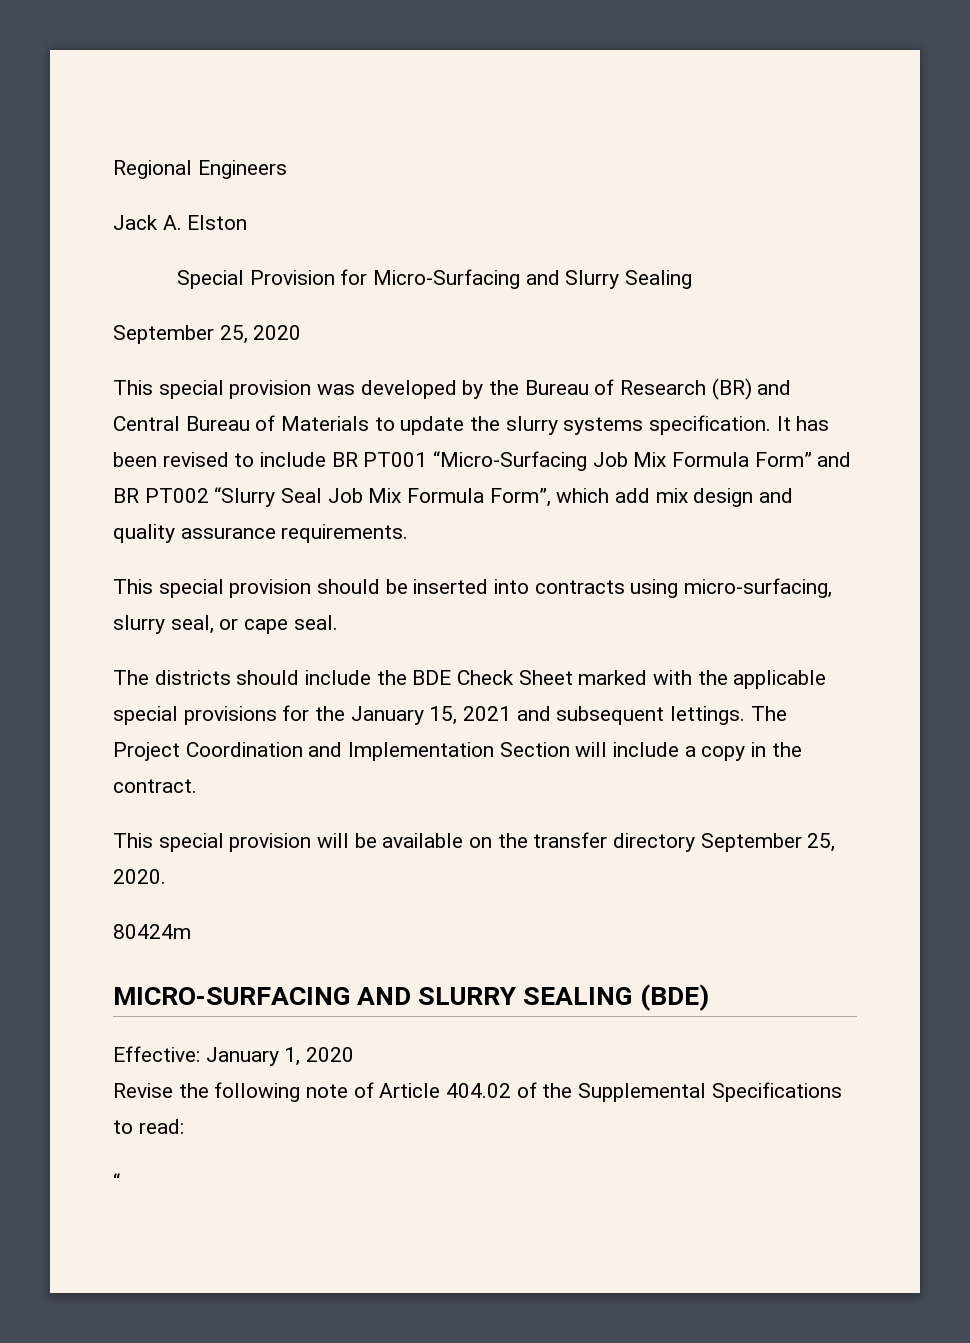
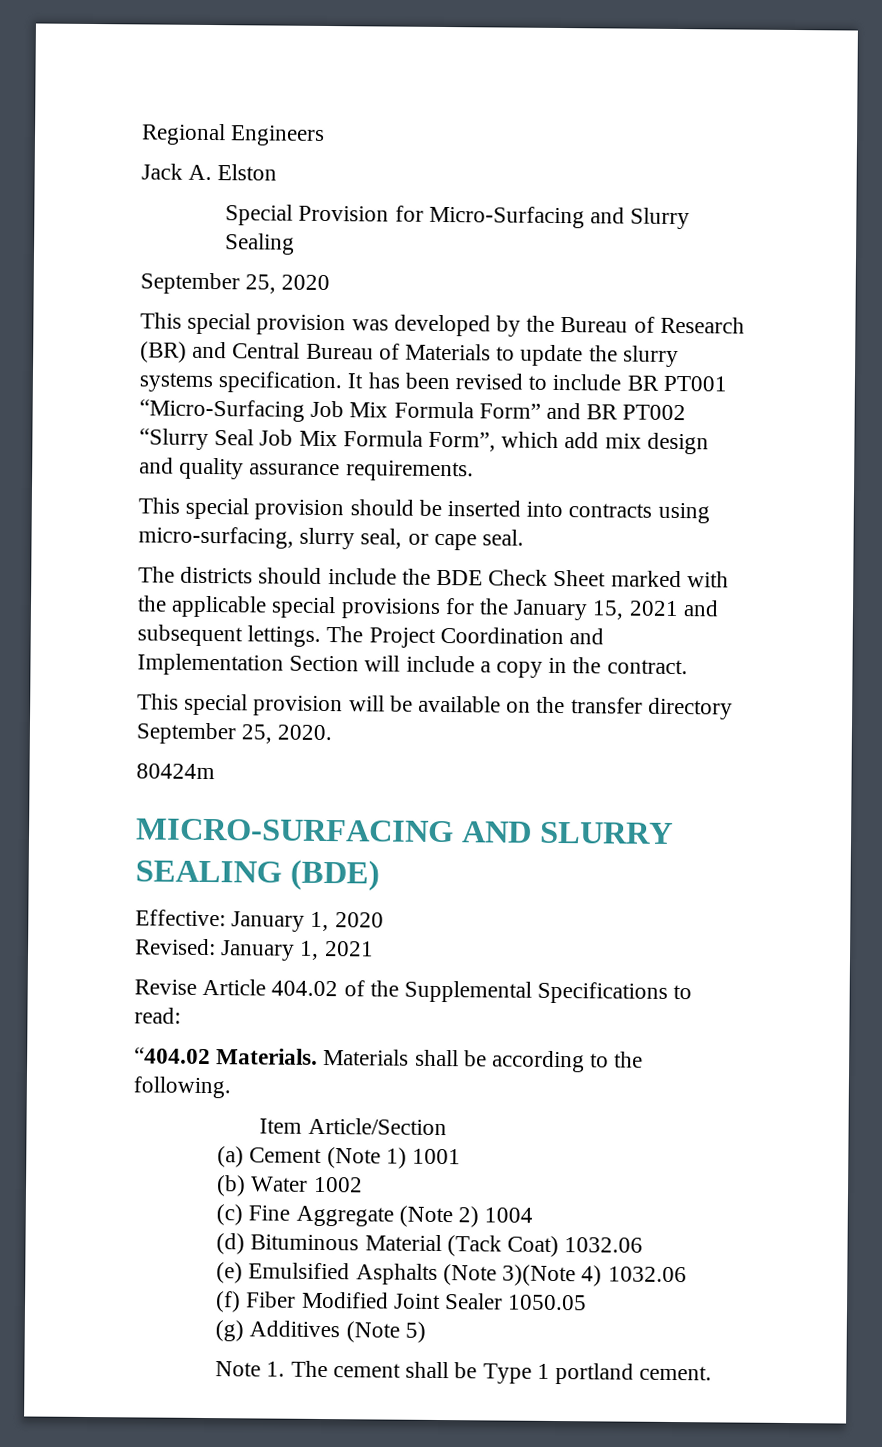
[113,1082,374,1102] Revise the following note of -> [135,938,374,961] [134,979,197,995] Revised: January 1, 2021 // Revise
[113,1173,120,1189] “ -> [134,1047,644,1073] [133,1076,231,1099] [259,1117,447,1136] [217,1146,462,1169] [216,1175,363,1197] [216,1204,534,1228] [216,1233,644,1258] [216,1262,687,1287] [215,1291,588,1313] [215,1320,426,1343] [215,1360,713,1385] “404.02 Materials. Materials shall be according to the following. // Item Article/Section // (a) Cement (Note 1) 1001 // (b) Water 1002 // (c) Fine Aggregate (Note 2) 1004 // (d) Bituminous Material (Tack Coat) 1032.06 // (e) Emulsified Asphalts (Note 3)(Note 4) 1032.06 // (f) Fiber Modified Joint Sealer 1050.05 // (g) Additives (Note 5) // Note 1. The cement shall be Type 1 portland cement.

